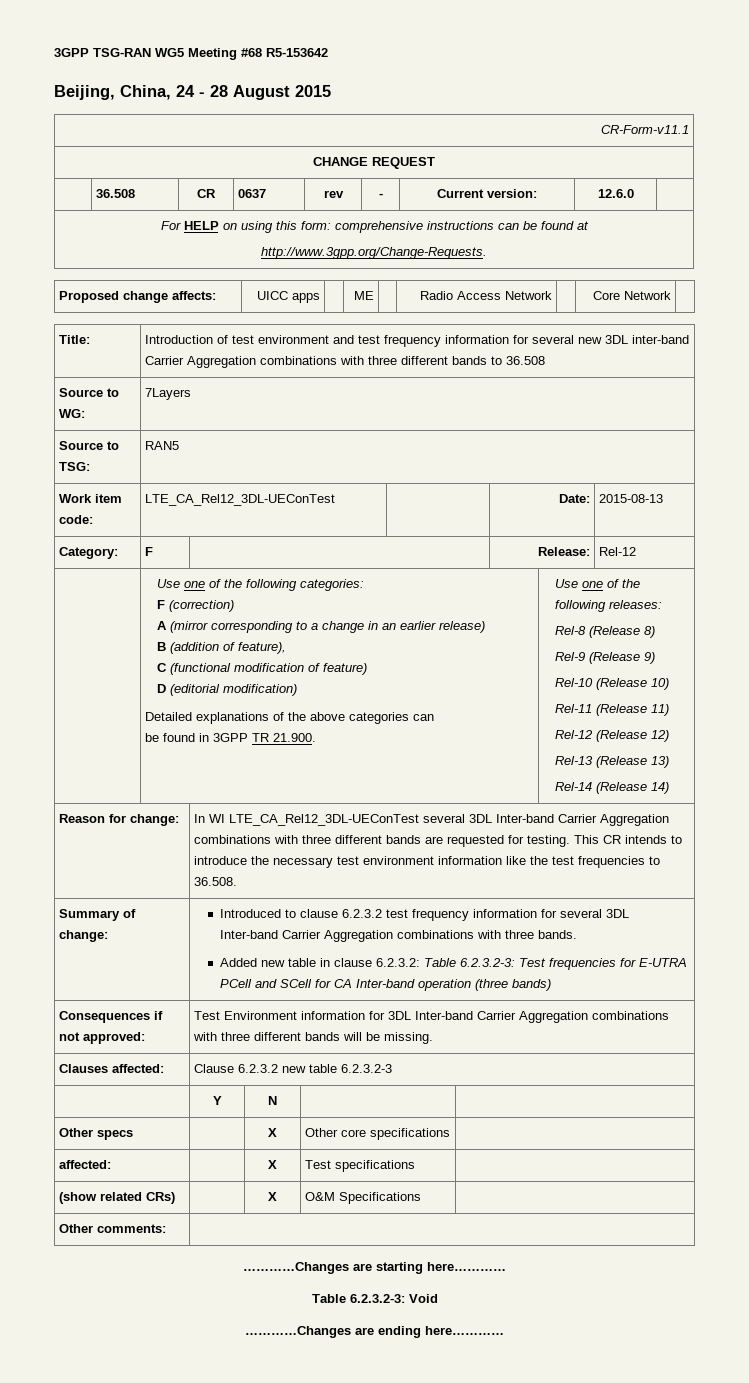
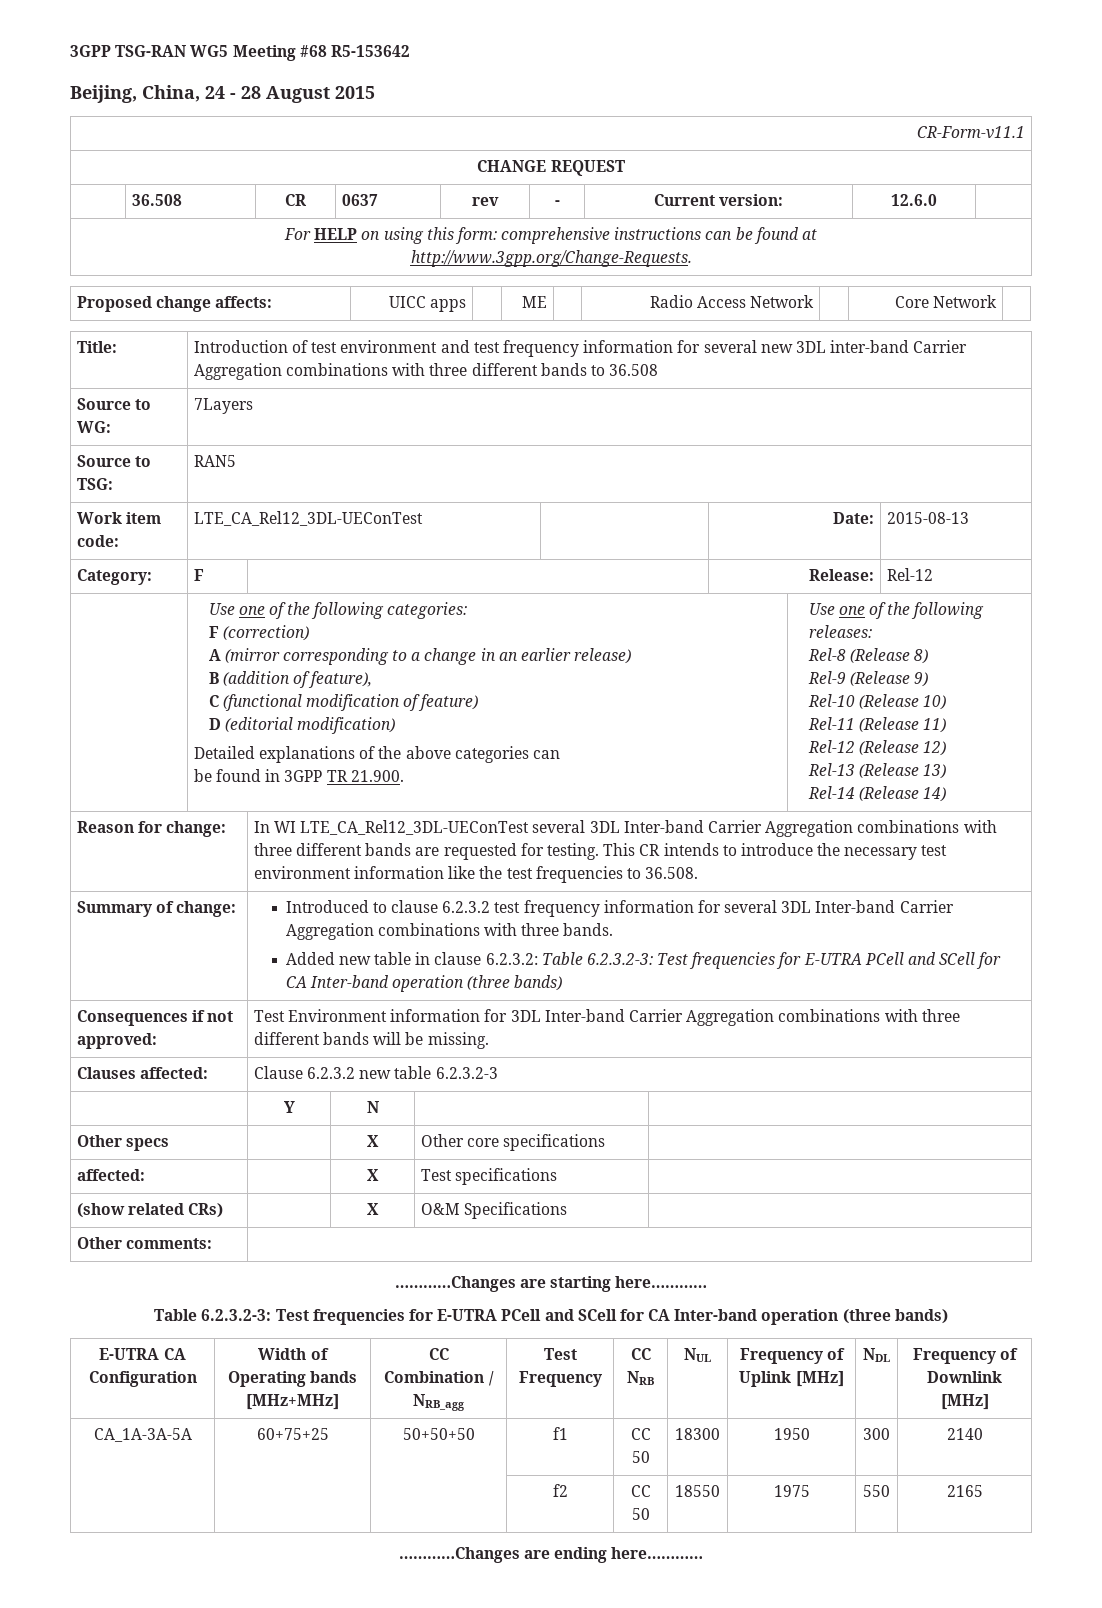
[408,1294,438,1303] Void -> [275,1309,948,1325] [99,1348,186,1360] [88,1371,197,1387] [258,1348,329,1360] [227,1371,358,1387] [246,1394,339,1410] [428,1348,449,1360] [384,1371,494,1386] [412,1394,465,1411] [543,1348,577,1360] [518,1371,602,1387] [630,1348,651,1360] [627,1371,654,1385] [684,1348,711,1362] [739,1348,846,1364] [739,1371,844,1387] [863,1348,890,1362] [912,1348,1019,1364] [927,1371,1002,1383] [940,1394,989,1410] [93,1428,192,1442] [256,1428,329,1440] [402,1428,475,1440] [552,1427,568,1440] [630,1428,651,1440] [631,1451,650,1463] [675,1428,720,1440] [773,1428,810,1440] [863,1428,890,1440] [946,1428,983,1440] [552,1484,568,1497] [630,1485,651,1497] [631,1508,650,1520] [675,1485,720,1497] [773,1485,810,1497] [863,1485,890,1497] [946,1485,983,1497] Test frequencies for E-UTRA PCell and SCell for CA Inter-band operation (three bands) // E-UTRA CA Configuration | Width of Operating bands [MHz+MHz] | CC Combination / NRB_agg | Test Frequency | CC NRB | NUL | Frequency of Uplink [MHz] | NDL | Frequency of Downlink [MHz] // CA_1A-3A-5A | 60+75+25 | 50+50+50 | f1 | CC 50 | 18300 | 1950 | 300 | 2140 // | | | f2 | CC 50 | 18550 | 1975 | 550 | 2165

